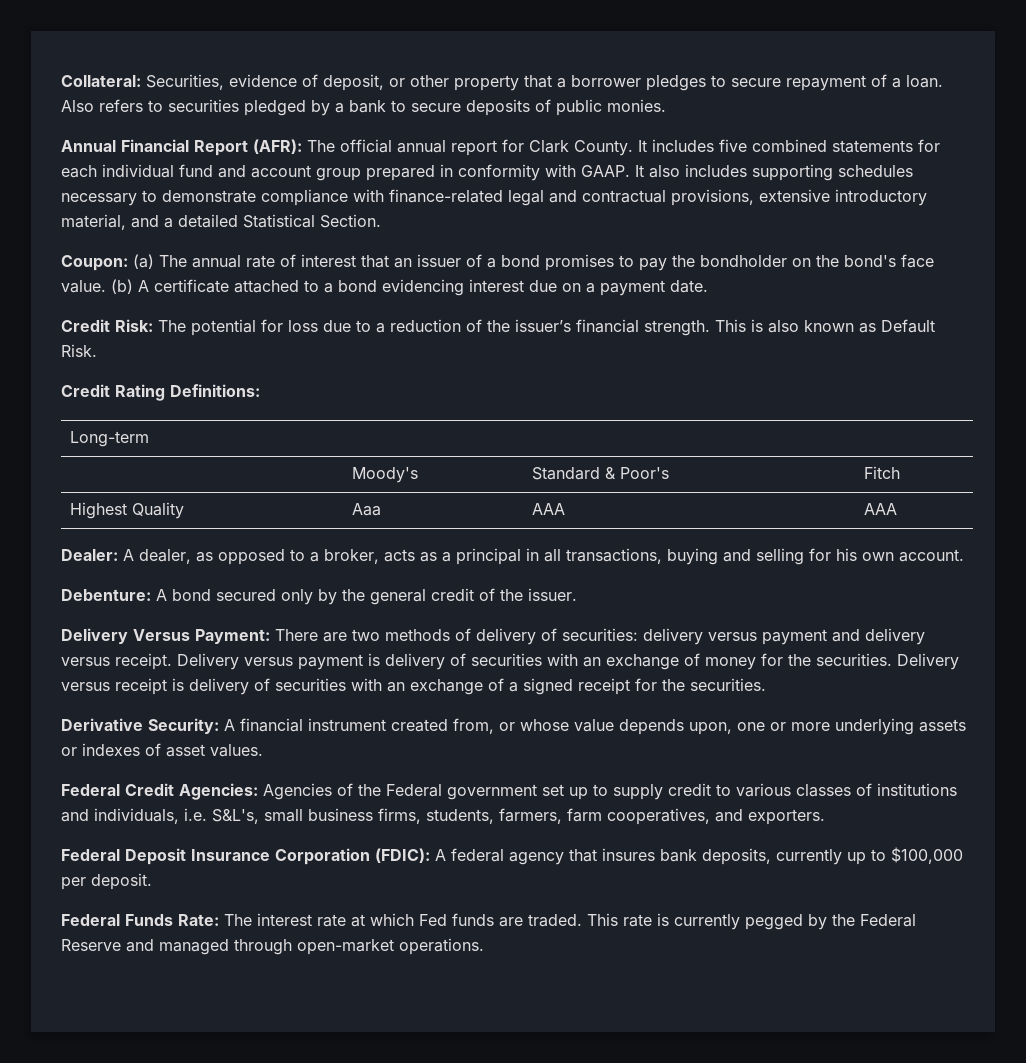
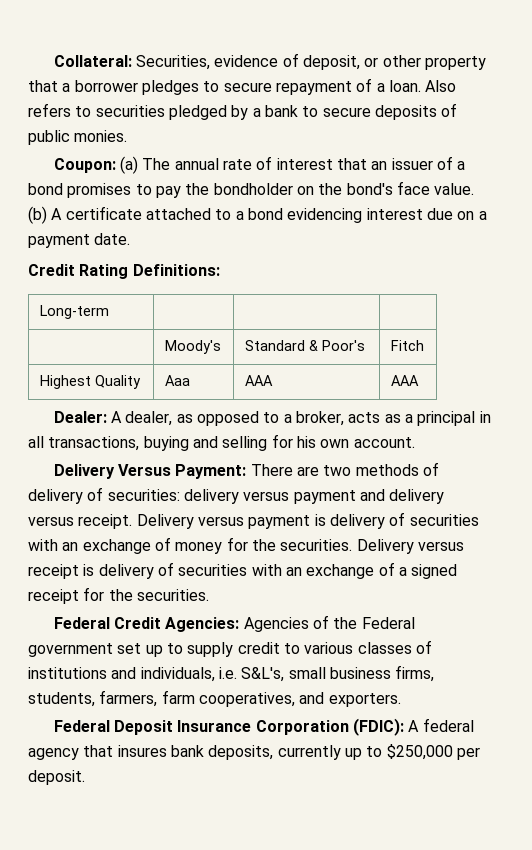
[61,139,940,156] [61,164,913,181] [61,189,927,206] [61,214,381,230] // Annual Financial Report (AFR): The official annual report for Clark County. It includes five combined statements for each individual fund and account group prepared in conformity with GAAP. It also includes supporting schedules necessary to demonstrate compliance with finance-related legal and contractual provisions, extensive introductory material, and a detailed Statistical Section. -> (128, 136) none
[61,319,935,336] [61,344,97,357] // Credit Risk: The potential for loss due to a reduction of the issuer’s financial strength. This is also known as Default Risk. -> (131, 239) none
[61,588,577,605] // Debenture: A bond secured only by the general credit of the issuer. -> (415, 442) none
[61,718,966,735] [61,743,263,757] // Derivative Security: A financial instrument created from, or whose value depends upon, one or more underlying assets or indexes of asset values. -> (209, 595) none
[891,847,963,864] $100,000 -> [386,744,453,760] $250,000
[61,913,916,930] [61,938,484,955] // Federal Funds Rate: The interest rate at which Fed funds are traded. This rate is currently pegged by the Federal Reserve and managed through open-market operations. -> (85, 777) none

